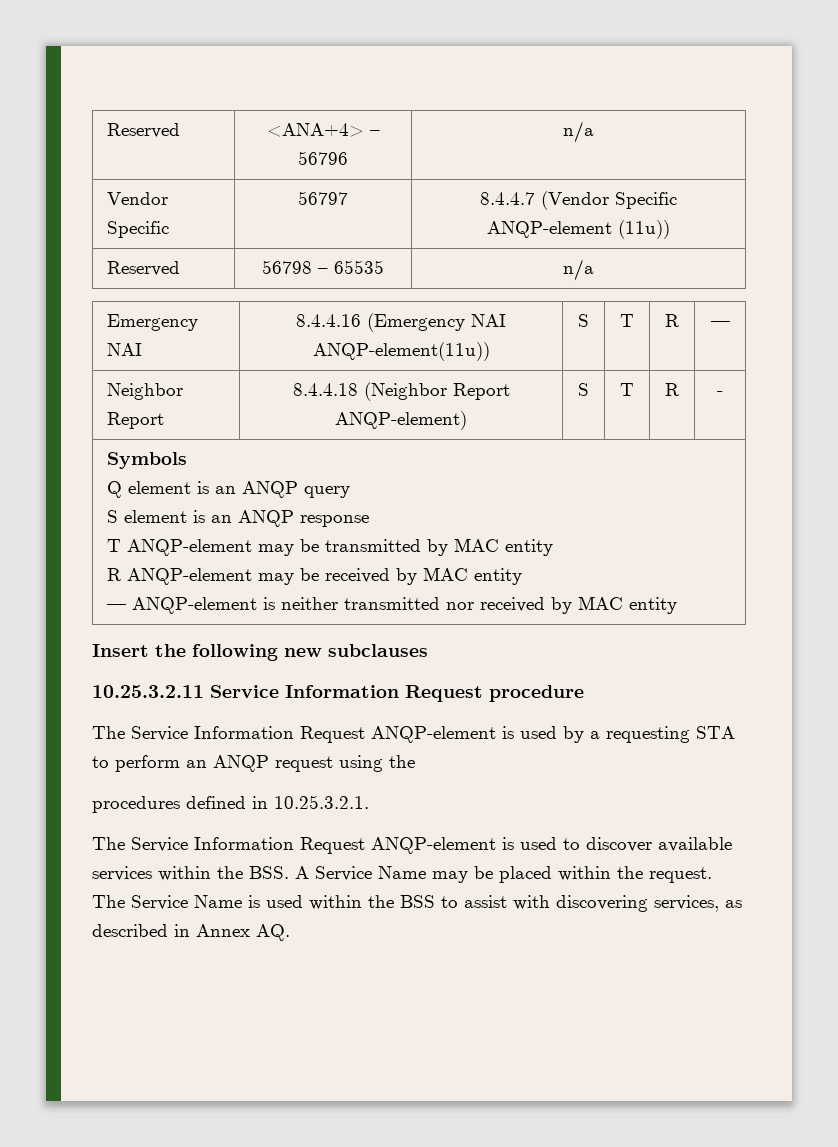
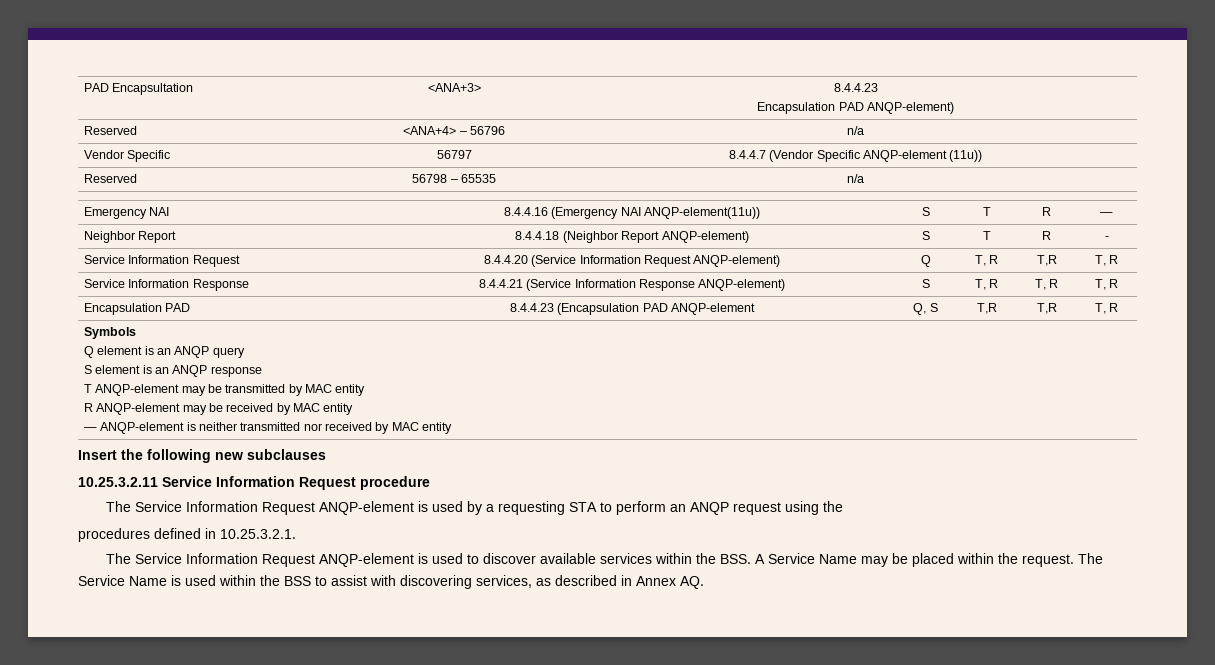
(107, 130) none -> [83,83,194,95] [427,83,481,92] [833,83,878,92] [757,102,954,114] PAD Encapsultation | <ANA+3> | 8.4.4.23 // Encapsulation PAD ANQP-element) //
(723, 393) none -> [83,255,240,267] [483,255,781,267] [920,255,931,267] [974,255,999,266] [1036,255,1057,266] [1094,255,1119,266] [83,279,249,291] [478,279,786,291] [921,279,930,288] [974,279,999,290] [1034,279,1059,290] [1094,279,1119,290] [83,303,191,315] [509,303,756,315] [913,303,938,315] [976,303,997,314] [1036,303,1057,314] [1094,303,1119,314] // Service Information Request | 8.4.4.20 (Service Information Request ANQP-element) | Q | T, R | T,R | T, R // Service Information Response | 8.4.4.21 (Service Information Response ANQP-element) | S | T, R | T, R | T, R // Encapsulation PAD | 8.4.4.23 (Encapsulation PAD ANQP-element | Q, S | T,R | T,R | T, R

